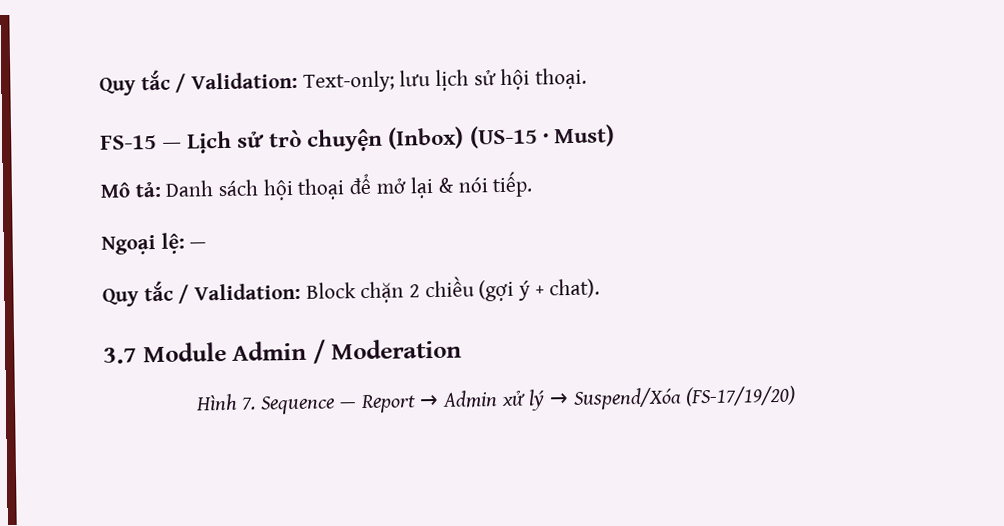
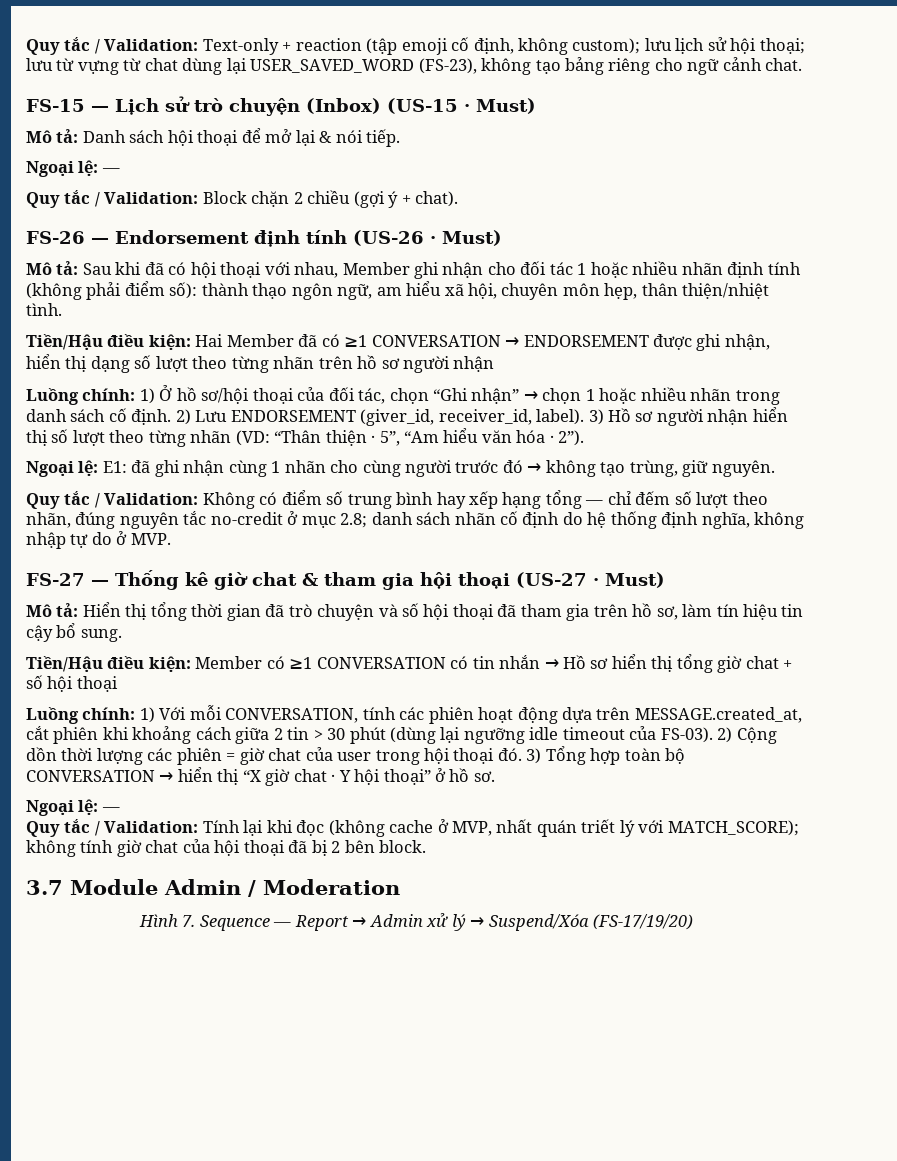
[99,67,588,96] Quy tắc / Validation: Text-only; lưu lịch sử hội thoại. -> [26,37,805,55] [26,57,803,75] Quy tắc / Validation: Text-only + reaction (tập emoji cố định, không custom); lưu lịch sử hội thoại; lưu từ vựng từ chat dùng lại USER_SAVED_WORD (FS-23), không tạo bảng riêng cho ngữ cảnh chat.
(601, 288) none -> [26,230,502,247] [26,261,801,279] [26,281,770,300] [26,303,62,316] [26,334,770,351] [26,354,495,373] [26,385,780,405] [26,407,788,426] [26,428,585,447] [26,460,775,477] [26,490,768,509] [26,511,805,529] [26,531,171,549] [26,570,665,590] [26,602,804,621] [26,623,122,642] [26,654,793,673] [26,675,118,692] [26,705,802,724] [26,726,777,744] [26,746,686,765] [26,767,495,786] [26,799,120,816] [26,819,799,837] [26,839,427,857] // FS-26 — Endorsement định tính (US-26 · Must) // Mô tả: Sau khi đã có hội thoại với nhau, Member ghi nhận cho đối tác 1 hoặc nhiều nhãn định tính (không phải điểm số): thành thạo ngôn ngữ, am hiểu xã hội, chuyên môn hẹp, thân thiện/nhiệt tình. // Tiền/Hậu điều kiện: Hai Member đã có ≥1 CONVERSATION → ENDORSEMENT được ghi nhận, hiển thị dạng số lượt theo từng nhãn trên hồ sơ người nhận // Luồng chính: 1) Ở hồ sơ/hội thoại của đối tác, chọn “Ghi nhận” → chọn 1 hoặc nhiều nhãn trong danh sách cố định. 2) Lưu ENDORSEMENT (giver_id, receiver_id, label). 3) Hồ sơ người nhận hiển thị số lượt theo từng nhãn (VD: “Thân thiện · 5”, “Am hiểu văn hóa · 2”). // Ngoại lệ: E1: đã ghi nhận cùng 1 nhãn cho cùng người trước đó → không tạo trùng, giữ nguyên. // Quy tắc / Validation: Không có điểm số trung bình hay xếp hạng tổng — chỉ đếm số lượt theo nhãn, đúng nguyên tắc no-credit ở mục 2.8; danh sách nhãn cố định do hệ thống định nghĩa, không nhập tự do ở MVP. // FS-27 — Thống kê giờ chat & tham gia hội thoại (US-27 · Must) // Mô tả: Hiển thị tổng thời gian đã trò chuyện và số hội thoại đã tham gia trên hồ sơ, làm tín hiệu tin cậy bổ sung. // Tiền/Hậu điều kiện: Member có ≥1 CONVERSATION có tin nhắn → Hồ sơ hiển thị tổng giờ chat + số hội thoại // Luồng chính: 1) Với mỗi CONVERSATION, tính các phiên hoạt động dựa trên MESSAGE.created_at, cắt phiên khi khoảng cách giữa 2 tin > 30 phút (dùng lại ngưỡng idle timeout của FS-03). 2) Cộng dồn thời lượng các phiên = giờ chat của user trong hội thoại đó. 3) Tổng hợp toàn bộ CONVERSATION → hiển thị “X giờ chat · Y hội thoại” ở hồ sơ. // Ngoại lệ: — // Quy tắc / Validation: Tính lại khi đọc (không cache ở MVP, nhất quán triết lý với MATCH_SCORE); không tính giờ chat của hội thoại đã bị 2 bên block.

